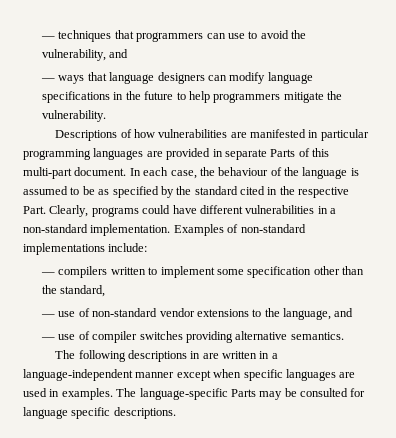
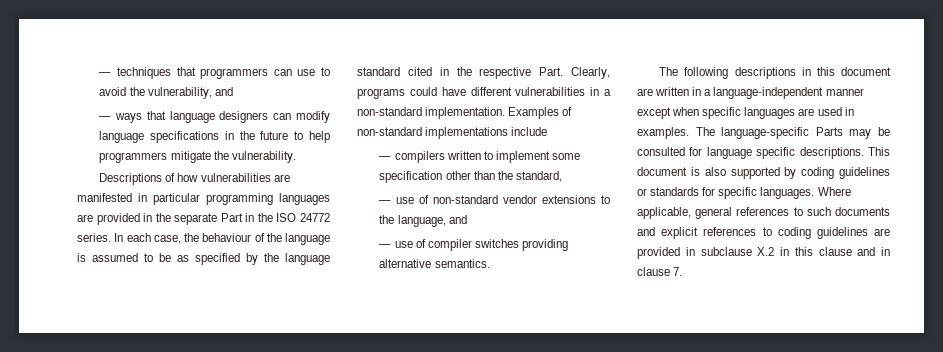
[224,148,329,160] [23,167,127,179] separate Parts of this multi-part document. -> [155,213,330,225] [77,233,111,242] the separate Part in the ISO 24772 series.
(192, 190) none -> [285,253,330,265] language
[108,243,148,252] include: -> [511,127,548,136] include
(201, 355) none -> [816,67,891,76] this document
(176, 413) none -> [868,147,890,156] [637,167,890,179] [637,187,851,199] [637,207,890,219] [637,227,890,239] [637,247,890,259] [637,267,683,276] This document is also supported by coding guidelines or standards for specific languages. Where applicable, general references to such documents and explicit references to coding guidelines are provided in subclause X.2 in this clause and in clause 7.

